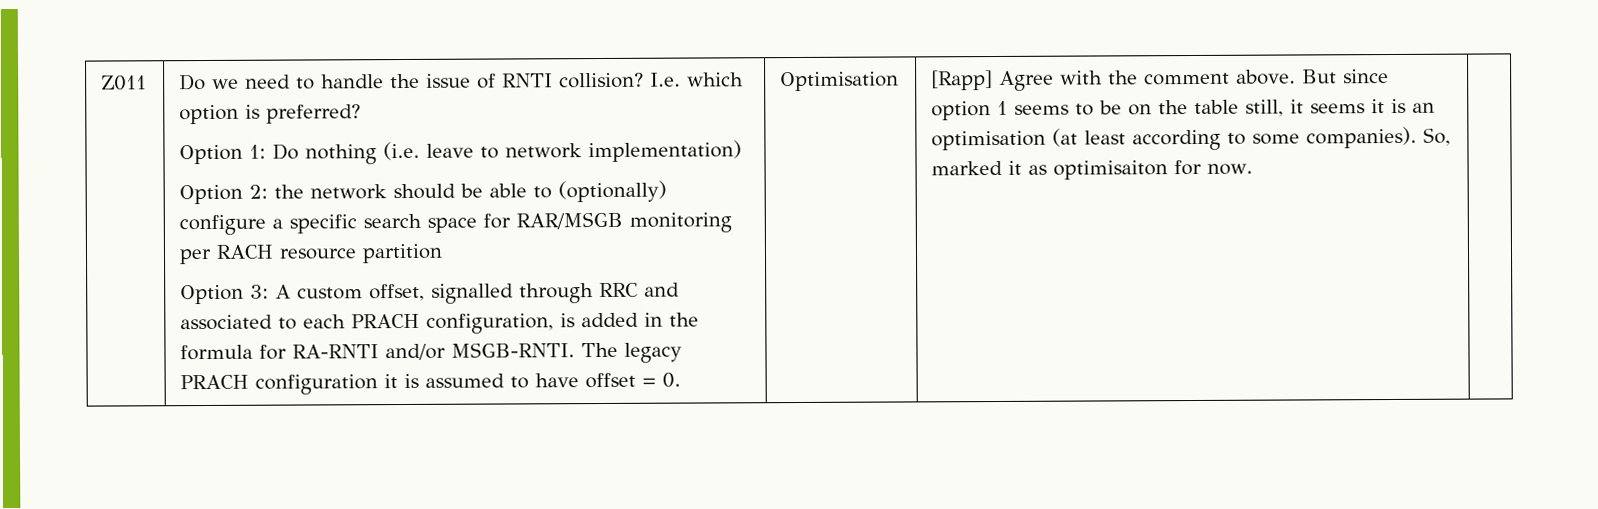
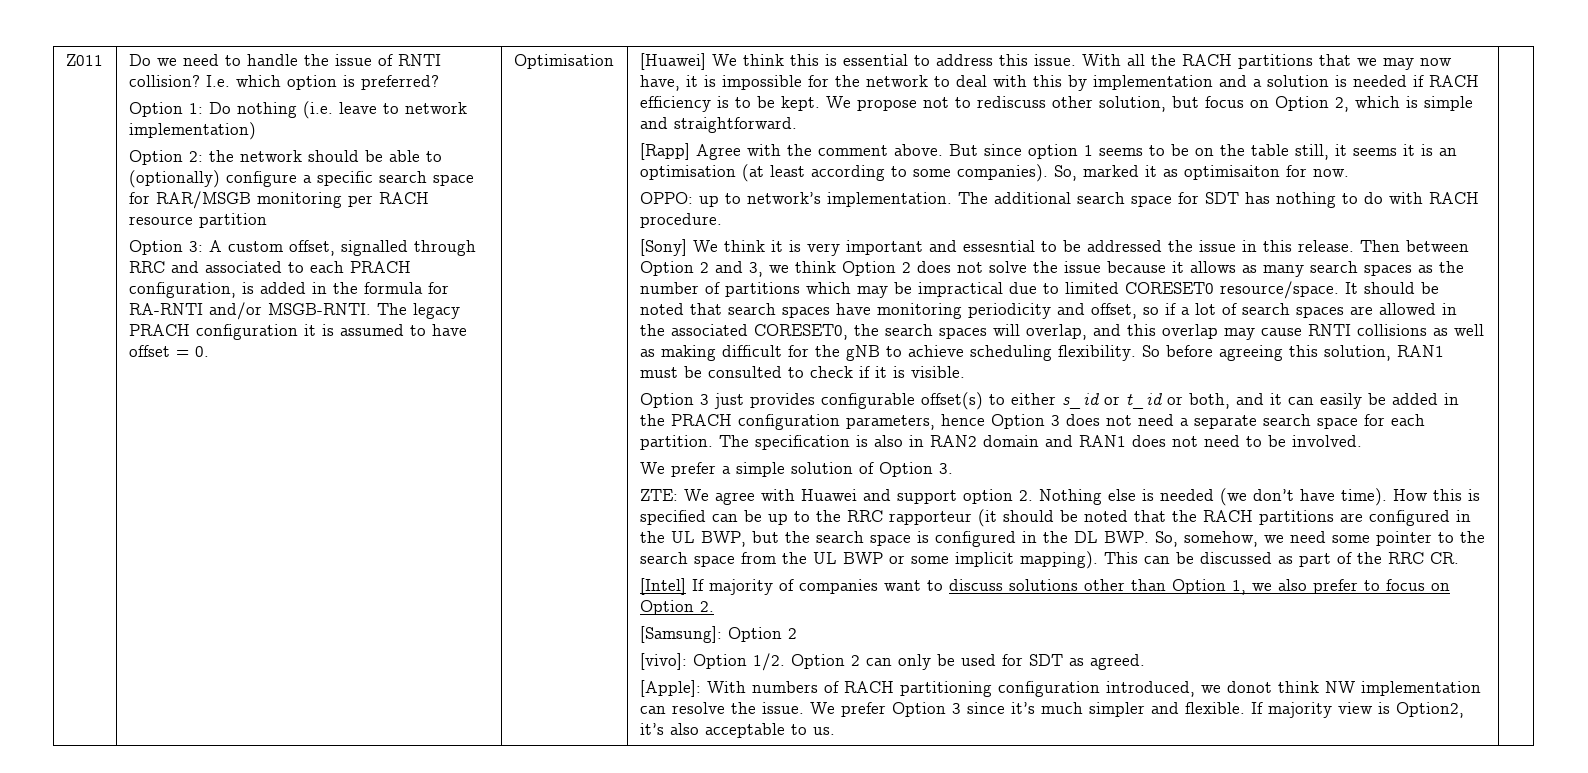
(900, 81) none -> [639,53,1452,70] [639,75,1479,91] [639,96,1473,112] [639,117,797,133] [Huawei] We think this is essential to address this issue. With all the RACH partitions that we may now have, it is impossible for the network to deal with this by implementation and a solution is needed if RACH efficiency is to be kept. We propose not to rediscuss other solution, but focus on Option 2, which is simple and straightforward. //
(1254, 169) none -> [639,192,1479,208] [639,213,722,228] [639,239,1469,256] [639,261,1464,277] [639,281,1439,299] [639,303,1457,319] [639,324,1484,340] [639,345,1444,361] [639,366,965,378] [639,392,1459,410] [639,414,1425,430] [639,435,1362,450] [639,462,953,477] [639,488,1480,506] [639,509,1471,527] [639,531,1485,547] [639,551,1459,569] [639,578,1450,595] [639,600,714,615] [639,626,797,643] [639,653,1145,671] [639,680,1481,697] [639,702,1464,718] [639,723,835,738] // OPPO: up to network’s implementation. The additional search space for SDT has nothing to do with RACH procedure. // [Sony] We think it is very important and essesntial to be addressed the issue in this release. Then between Option 2 and 3, we think Option 2 does not solve the issue because it allows as many search spaces as the number of partitions which may be impractical due to limited CORESET0 resource/space. It should be noted that search spaces have monitoring periodicity and offset, so if a lot of search spaces are allowed in the associated CORESET0, the search spaces will overlap, and this overlap may cause RNTI collisions as well as making difficult for the gNB to achieve scheduling flexibility. So before agreeing this solution, RAN1 must be consulted to check if it is visible. // Option 3 just provides configurable offset(s) to either s_id or t_id or both, and it can easily be added in the PRACH configuration parameters, hence Option 3 does not need a separate search space for each partition. The specification is also in RAN2 domain and RAN1 does not need to be involved. // We prefer a simple solution of Option 3. // ZTE: We agree with Huawei and support option 2. Nothing else is needed (we don’t have time). How this is specified can be up to the RRC rapporteur (it should be noted that the RACH partitions are configured in the UL BWP, but the search space is configured in the DL BWP. So, somehow, we need some pointer to the search space from the UL BWP or some implicit mapping). This can be discussed as part of the RRC CR. // [Intel] If majority of companies want to discuss solutions other than Option 1, we also prefer to focus on Option 2. // [Samsung]: Option 2 // [vivo]: Option 1/2. Option 2 can only be used for SDT as agreed. // [Apple]: With numbers of RACH partitioning configuration introduced, we donot think NW implementation can resolve the issue. We prefer Option 3 since it’s much simpler and flexible. If majority view is Option2, it’s also acceptable to us.

